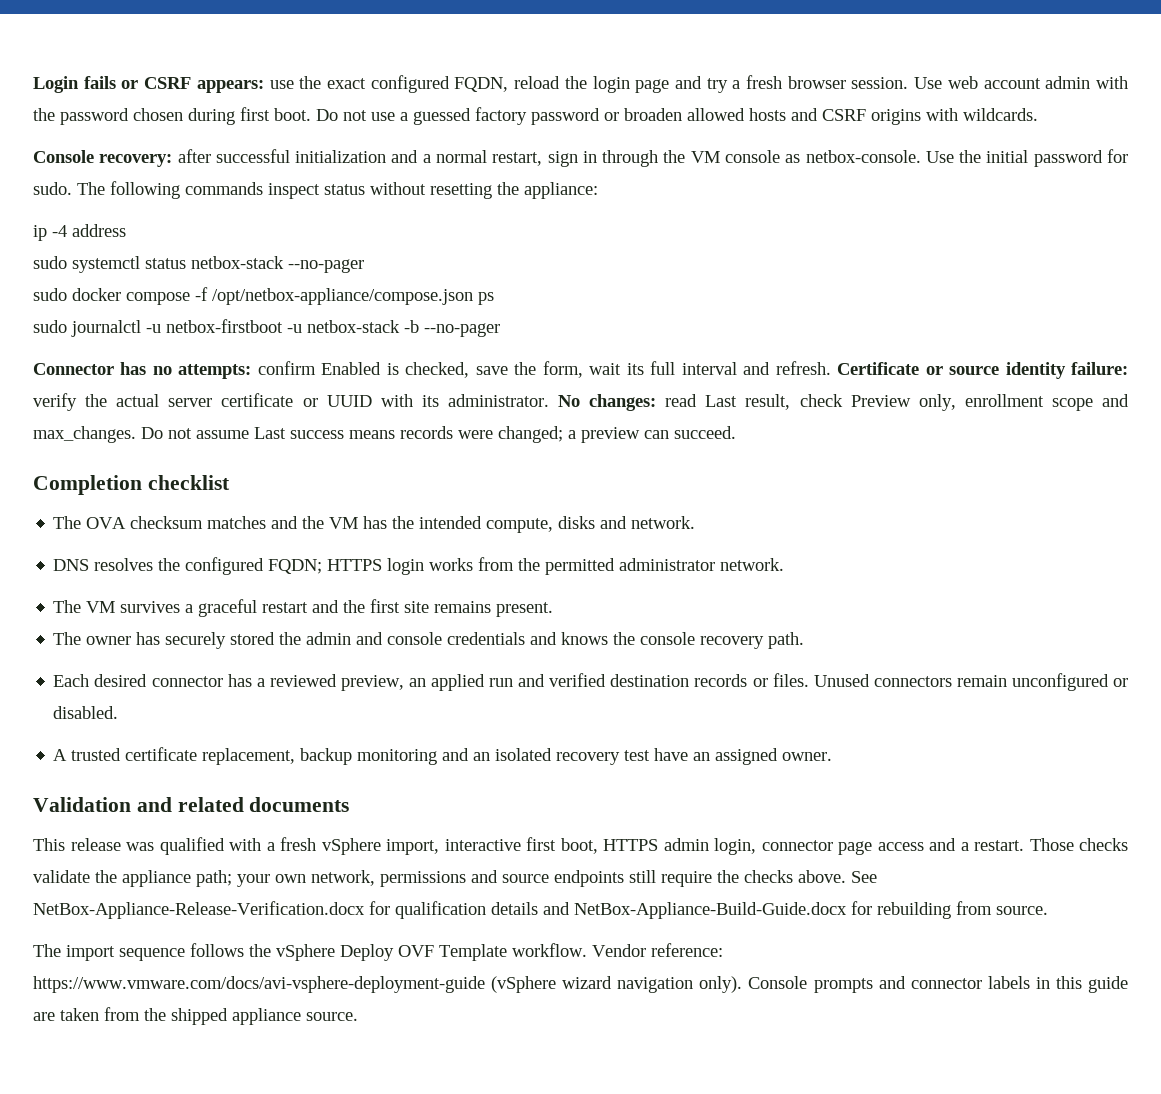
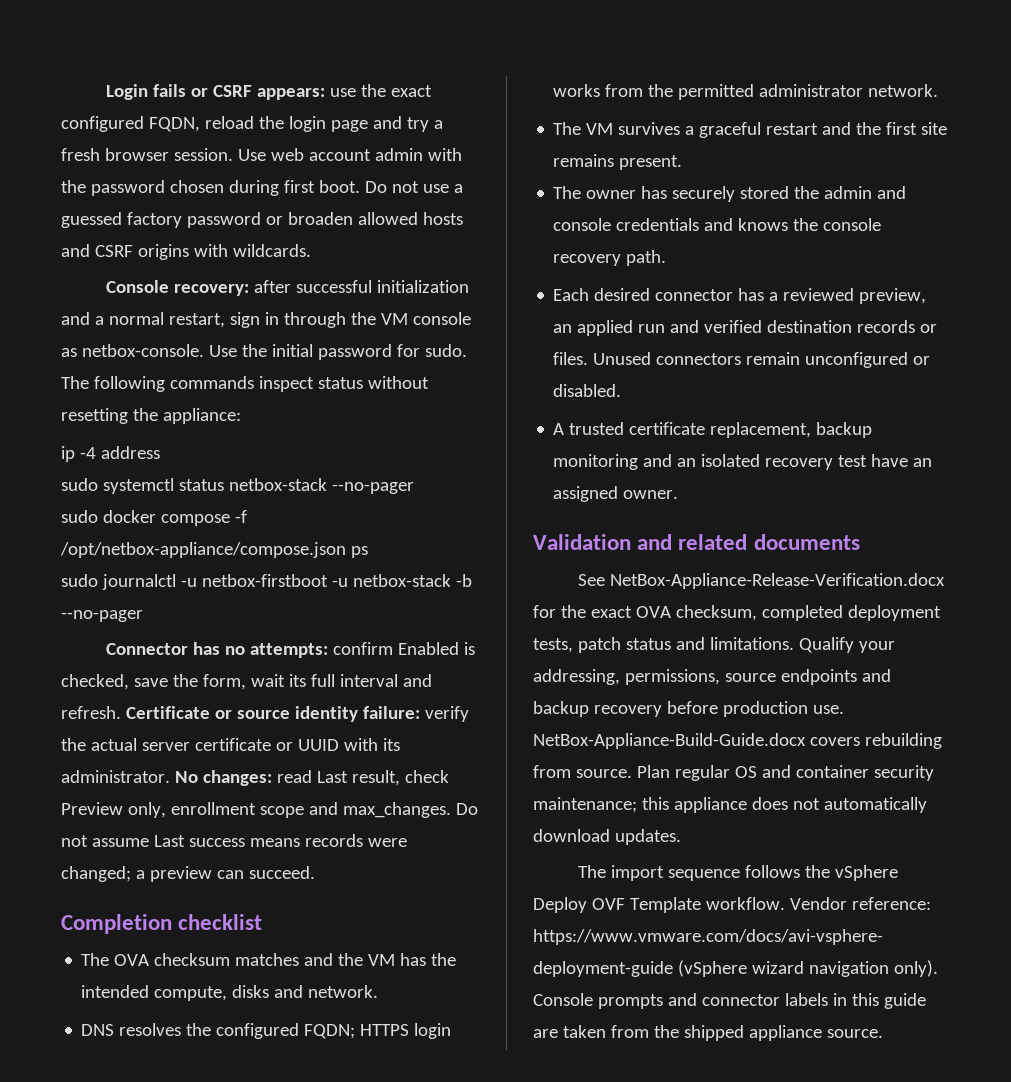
[33,837,1128,855] [33,870,877,887] [33,901,1048,919] This release was qualified with a fresh vSphere import, interactive first boot, HTTPS admin login, connector page access and a restart. Those checks validate the appliance path; your own network, permissions and source endpoints still require the checks above. See NetBox-Appliance-Release-Verification.docx for qualification details and NetBox-Appliance-Build-Guide.docx for rebuilding from source. -> [577,573,945,589] [533,605,941,621] [533,637,895,653] [533,669,891,685] [533,701,844,717] [533,733,942,749] [533,765,934,781] [533,797,927,813] [533,829,681,845] See NetBox-Appliance-Release-Verification.docx for the exact OVA checksum, completed deployment tests, patch status and limitations. Qualify your addressing, permissions, source endpoints and backup recovery before production use. NetBox-Appliance-Build-Guide.docx covers rebuilding from source. Plan regular OS and container security maintenance; this appliance does not automatically download updates.

